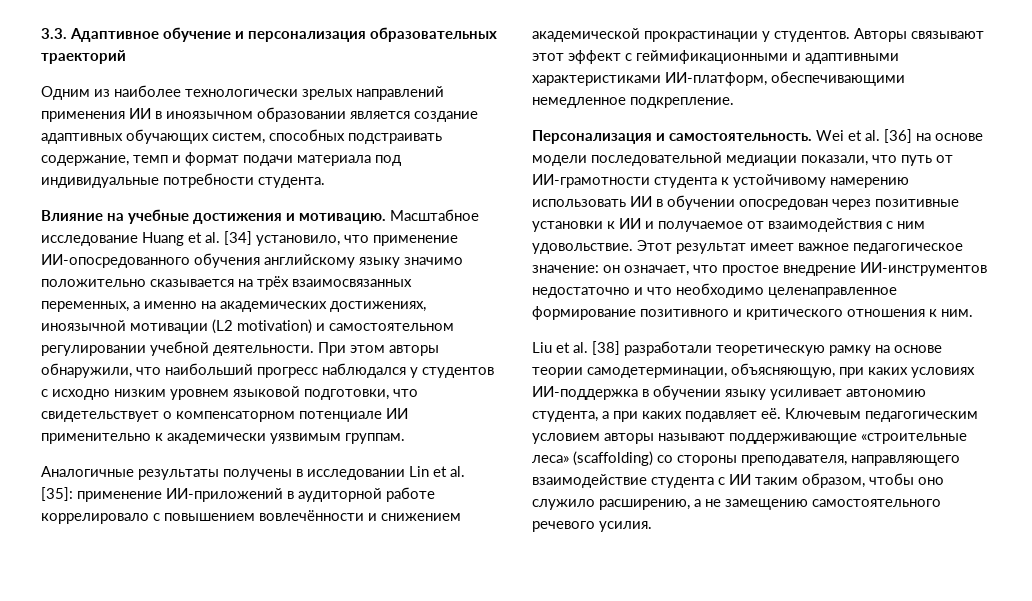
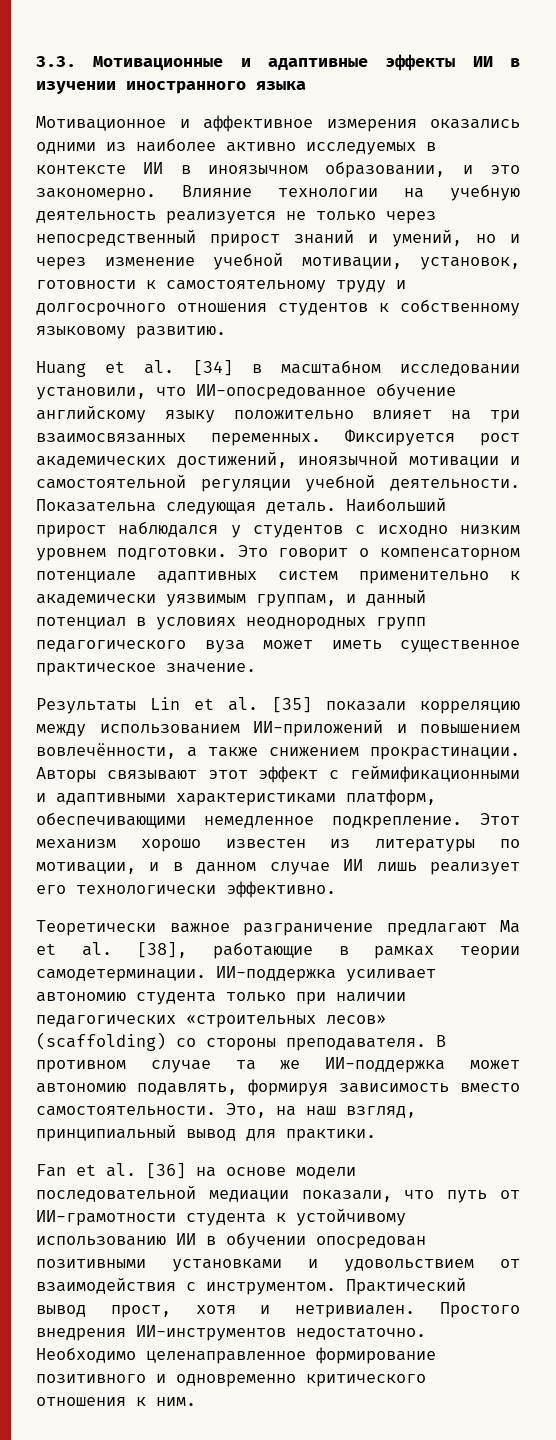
[70,27,497,42] [41,50,126,64] [41,85,444,100] [41,107,478,122] [41,129,442,144] [41,152,401,166] [41,173,325,188] [41,209,479,224] [41,231,458,246] [41,253,463,268] [41,276,412,290] [41,301,426,312] [41,319,454,334] [41,341,439,356] [41,363,318,378] Адаптивное обучение и персонализация образовательных траекторий // Одним из наиболее технологически зрелых направлений применения ИИ в иноязычном образовании является создание адаптивных обучающих систем, способных подстраивать содержание, темп и формат подачи материала под индивидуальные потребности студента. // Влияние на учебные достижения и мотивацию. Масштабное исследование Huang et al. [34] установило, что применение ИИ-опосредованного обучения английскому языку значимо положительно сказывается на трёх взаимосвязанных переменных, а именно на академических достижениях, иноязычной мотивации (L2 motivation) и самостоятельном регулировании учебной деятельности. При этом авторы обнаружили, что наибольший прогресс -> [93,54,520,71] [36,81,306,94] [36,115,520,132] [36,138,436,155] [36,161,520,178] [36,184,520,201] [36,211,436,224] [36,230,520,247] [36,253,520,270] [36,280,406,293] [36,299,520,316] [36,326,226,339] [36,360,520,377] [36,383,456,400] [36,406,520,423] [36,429,520,446] [36,452,520,468] [36,475,520,492] [36,498,446,515] [36,525,106,538] Мотивационные и адаптивные эффекты ИИ в изучении иностранного языка // Мотивационное и аффективное измерения оказались одними из наиболее активно исследуемых в контексте ИИ в иноязычном образовании, и это закономерно. Влияние технологии на учебную деятельность реализуется не только через непосредственный прирост знаний и умений, но и через изменение учебной мотивации, установок, готовности к самостоятельному труду и долгосрочного отношения студентов к собственному языковому развитию. // Huang et al. [34] в масштабном исследовании установили, что ИИ-опосредованное обучение английскому языку положительно влияет на три взаимосвязанных переменных. Фиксируется рост академических достижений, иноязычной мотивации и самостоятельной регуляции учебной деятельности. Показательна следующая деталь. Наибольший прирост
[233,386,418,400] [41,411,159,422] языковой подготовки, что свидетельствует -> [116,545,349,561] подготовки. Это говорит
[386,408,408,419] ИИ -> [157,571,338,583] адаптивных систем
[345,433,405,444] [41,466,465,480] [41,487,435,502] [41,510,461,524] [532,28,850,42] группам. // Аналогичные результаты получены в исследовании Lin et al. [35]: применение ИИ-приложений в аудиторной работе коррелировало с повышением вовлечённости и снижением академической прокрастинации у студентов. -> [256,590,426,607] [36,617,426,630] [36,640,520,653] [36,663,256,676] [36,697,520,714] [36,720,520,737] [36,743,520,760] группам, и данный потенциал в условиях неоднородных групп педагогического вуза может иметь существенное практическое значение. // Результаты Lin et al. [35] показали корреляцию между использованием ИИ-приложений и повышением вовлечённости, а также снижением прокрастинации.
[665,72,767,86] ИИ-платформ, -> [346,789,436,806] платформ,
[532,130,844,144] // Персонализация и самостоятельность. Wei -> [480,813,520,825] [36,839,520,852] [36,859,520,875] [36,881,336,898] [36,920,520,936] [36,942,520,959] [36,966,436,982] [36,992,406,1005] [36,1014,386,1028] [36,1032,446,1051] [36,1057,520,1073] [36,1079,520,1096] [36,1103,416,1118] [36,1125,376,1142] [36,1164,66,1177] Этот механизм хорошо известен из литературы по мотивации, и в данном случае ИИ лишь реализует его технологически эффективно. // Теоретически важное разграничение предлагают Ma et al. [38], работающие в рамках теории самодетерминации. ИИ-поддержка усиливает автономию студента только при наличии педагогических «строительных лесов» (scaffolding) со стороны преподавателя. В противном случае та же ИИ-поддержка может автономию подавлять, формируя зависимость вместо самостоятельности. Это, на наш взгляд, принципиальный вывод для практики. // Fan
[830,177,909,188] [532,199,626,207] намерению использовать -> [36,1236,166,1246] использованию
[832,199,959,210] [532,218,925,232] [532,240,963,254] [532,262,987,276] [532,283,764,298] через позитивные установки к ИИ и получаемое от взаимодействия с ним удовольствие. Этот результат имеет важное педагогическое значение: он означает, что простое внедрение ИИ-инструментов недостаточно и что необходимо -> [36,1259,520,1272] [36,1278,466,1295] [36,1302,520,1318] [36,1325,426,1341] [36,1347,136,1363] позитивными установками и удовольствием от взаимодействия с инструментом. Практический вывод прост, хотя и нетривиален. Простого внедрения ИИ-инструментов недостаточно. Необходимо
(742, 313) none -> [176,1374,296,1387] одновременно
[532,341,942,356] [532,363,975,378] [532,385,926,400] [532,408,978,422] [532,433,967,444] [532,451,960,466] [532,473,944,488] [532,499,941,510] [532,521,652,532] // Liu et al. [38] разработали теоретическую рамку на основе теории самодетерминации, объясняющую, при каких условиях ИИ-поддержка в обучении языку усиливает автономию студента, а при каких подавляет её. Ключевым педагогическим условием авторы называют поддерживающие «строительные леса» (scaffolding) со стороны преподавателя, направляющего взаимодействие студента с ИИ таким образом, чтобы оно служило расширению, а не замещению самостоятельного речевого усилия. -> (196, 1401) none

